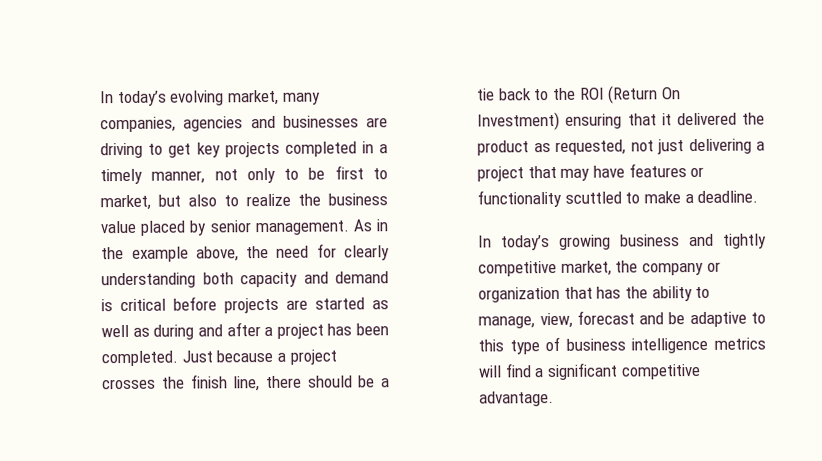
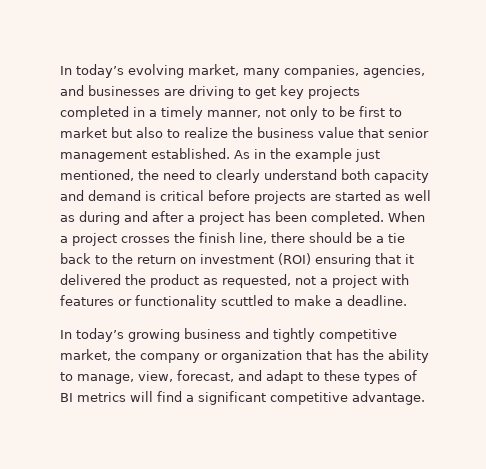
[183,116,244,132] agencies -> [363,65,426,78] agencies,
[100,194,152,211] market, -> [60,127,108,138] market
[140,219,390,236] [101,243,390,262] [101,272,197,289] placed by senior management. As in the example above, the need for clearly understanding -> [358,127,430,138] [60,148,381,162] [60,169,338,183] that senior management established. As in the example just mentioned, the need to clearly understand
[181,349,274,363] Just because -> [388,211,426,222] When
[579,85,681,104] [477,111,561,131] ROI (Return On Investment) -> [137,253,312,265] return on investment (ROI)
[657,138,765,155] [477,165,625,182] just delivering a project that may have -> [320,274,410,288] a project with
[576,310,766,328] [478,336,709,355] forecast and be adaptive to this type of business intelligence -> [177,370,418,384] [60,393,74,402] forecast, and adapt to these types of BI

